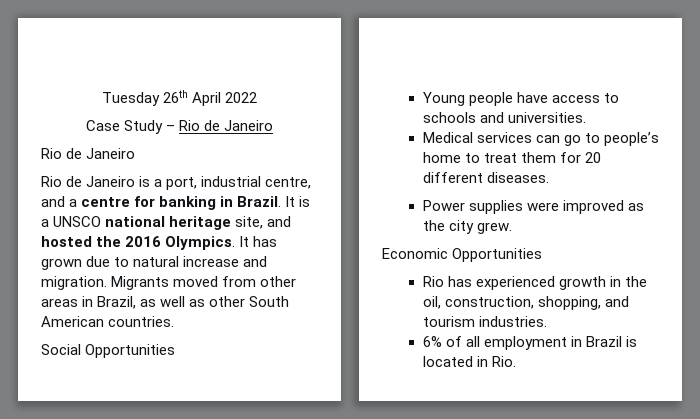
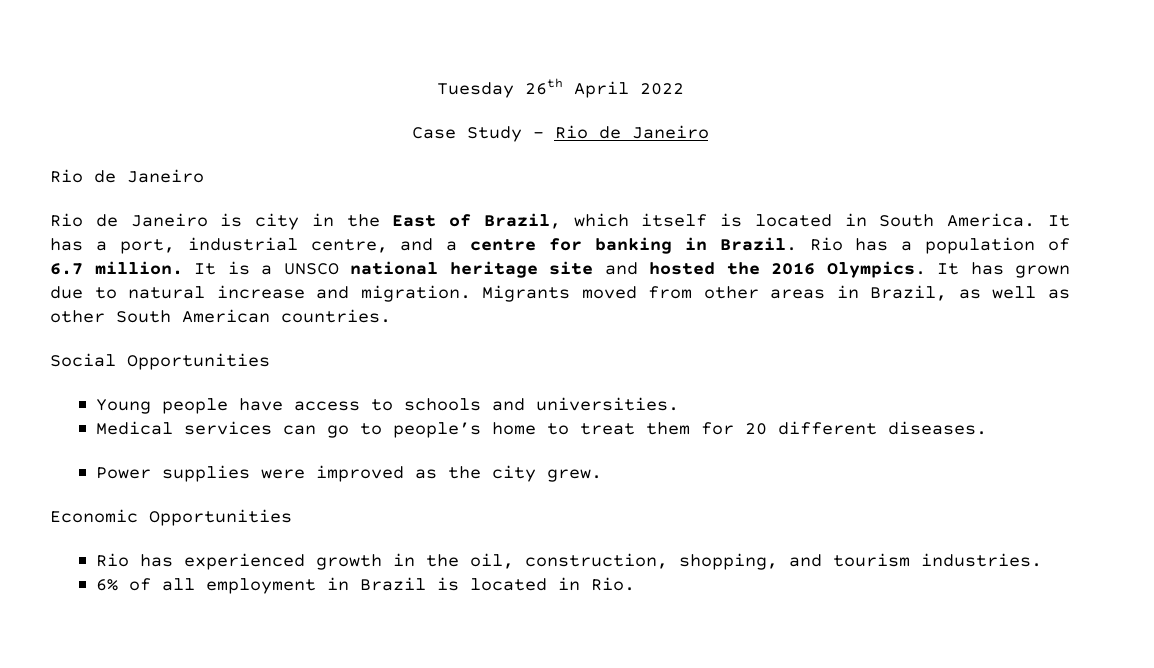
(151, 181) none -> [255,213,1070,230] [50,238,83,251] city in the East of Brazil, which itself is located in South America. It has
(282, 201) none -> [809,237,1070,254] [50,261,183,275] Rio has a population of 6.7 million.
[235,216,264,229] site, -> [549,261,593,275] site

